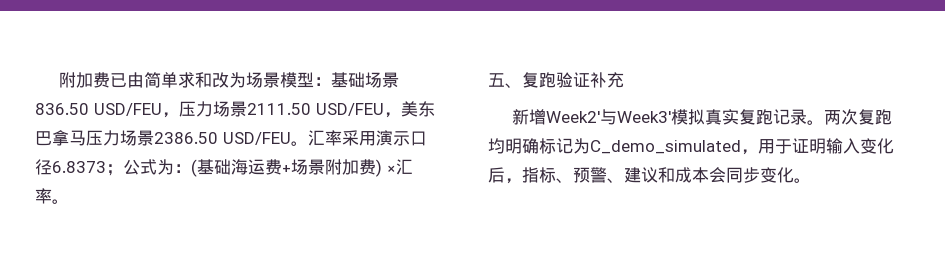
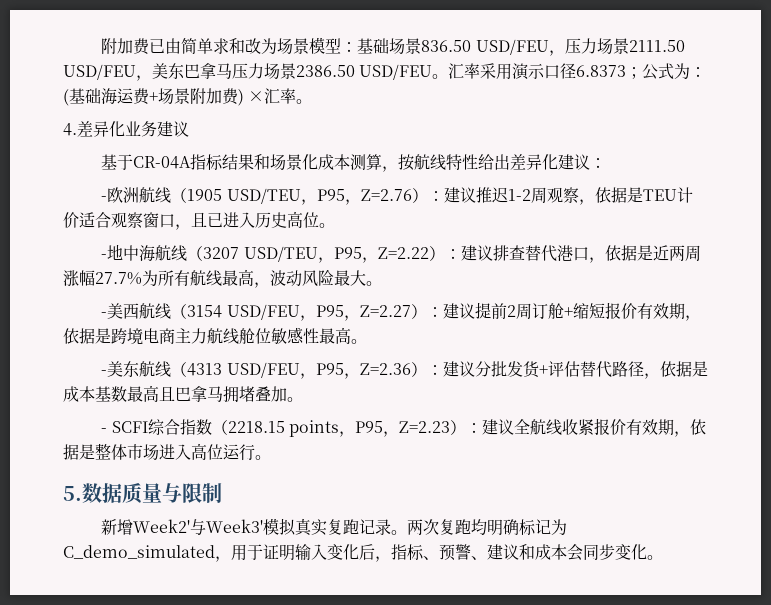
[488,72,624,88] 五、复跑验证补充 -> [63,121,189,137] [101,154,607,172] [101,187,693,205] [63,211,335,230] [101,244,701,263] [63,269,382,288] [101,302,701,321] [63,327,367,345] [101,361,708,379] [63,385,303,402] [101,418,706,437] [63,443,271,461] [63,483,222,503] 4.差异化业务建议 // 基于CR-04A指标结果和场景化成本测算，按航线特性给出差异化建议： // -欧洲航线（1905 USD/TEU，P95，Z=2.76）：建议推迟1-2周观察，依据是TEU计价适合观察窗口，且已进入历史高位。 // -地中海航线（3207 USD/TEU，P95，Z=2.22）：建议排查替代港口，依据是近两周涨幅27.7%为所有航线最高，波动风险最大。 // -美西航线（3154 USD/FEU，P95，Z=2.27）：建议提前2周订舱+缩短报价有效期，依据是跨境电商主力航线舱位敏感性最高。 // -美东航线（4313 USD/FEU，P95，Z=2.36）：建议分批发货+评估替代路径，依据是成本基数最高且巴拿马拥堵叠加。 // - SCFI综合指数（2218.15 points，P95，Z=2.23）：建议全航线收紧报价有效期，依据是整体市场进入高位运行。 // 5.数据质量与限制

